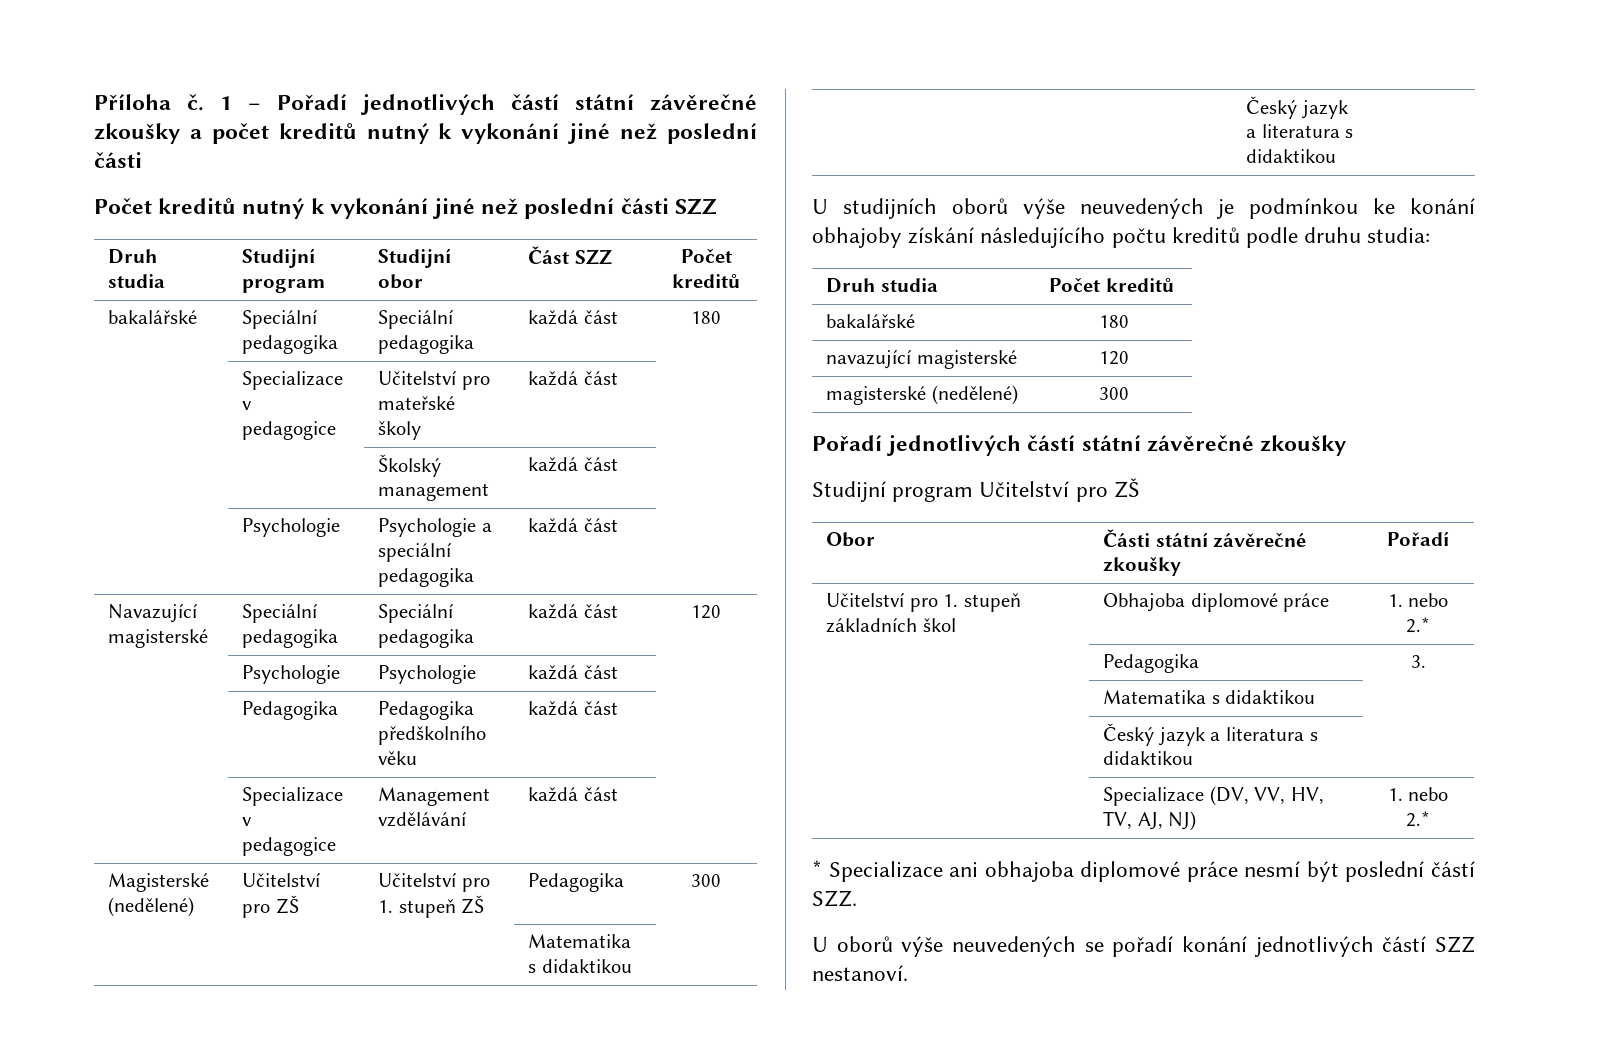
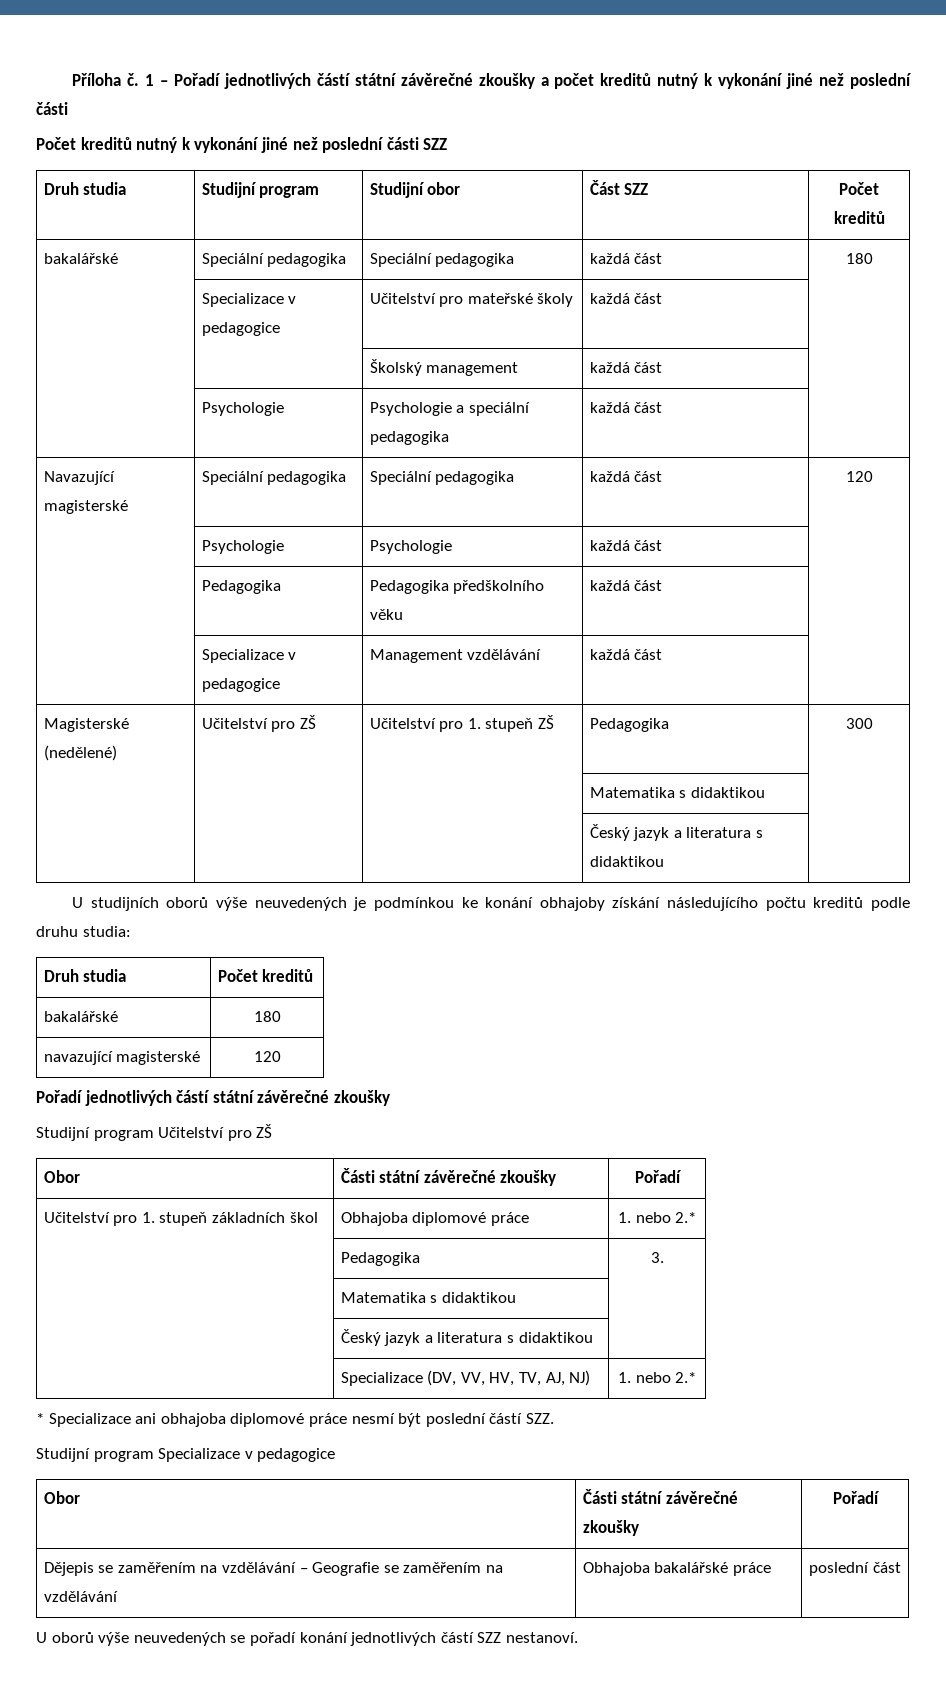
[826,385,1018,405] [1098,387,1129,400] // magisterské (nedělené) | 300 -> (281, 1056) none
(857, 898) none -> [36,1448,336,1462] [43,1491,80,1504] [582,1489,738,1504] [582,1520,639,1536] [832,1491,880,1504] [43,1562,503,1576] [43,1591,118,1602] [582,1562,771,1576] [809,1562,901,1576] // Studijní program Specializace v pedagogice // Obor | Části státní závěrečné zkoušky | Pořadí // Dějepis se zaměřením na vzdělávání – Geografie se zaměřením na vzdělávání | Obhajoba bakalářské práce | poslední část

